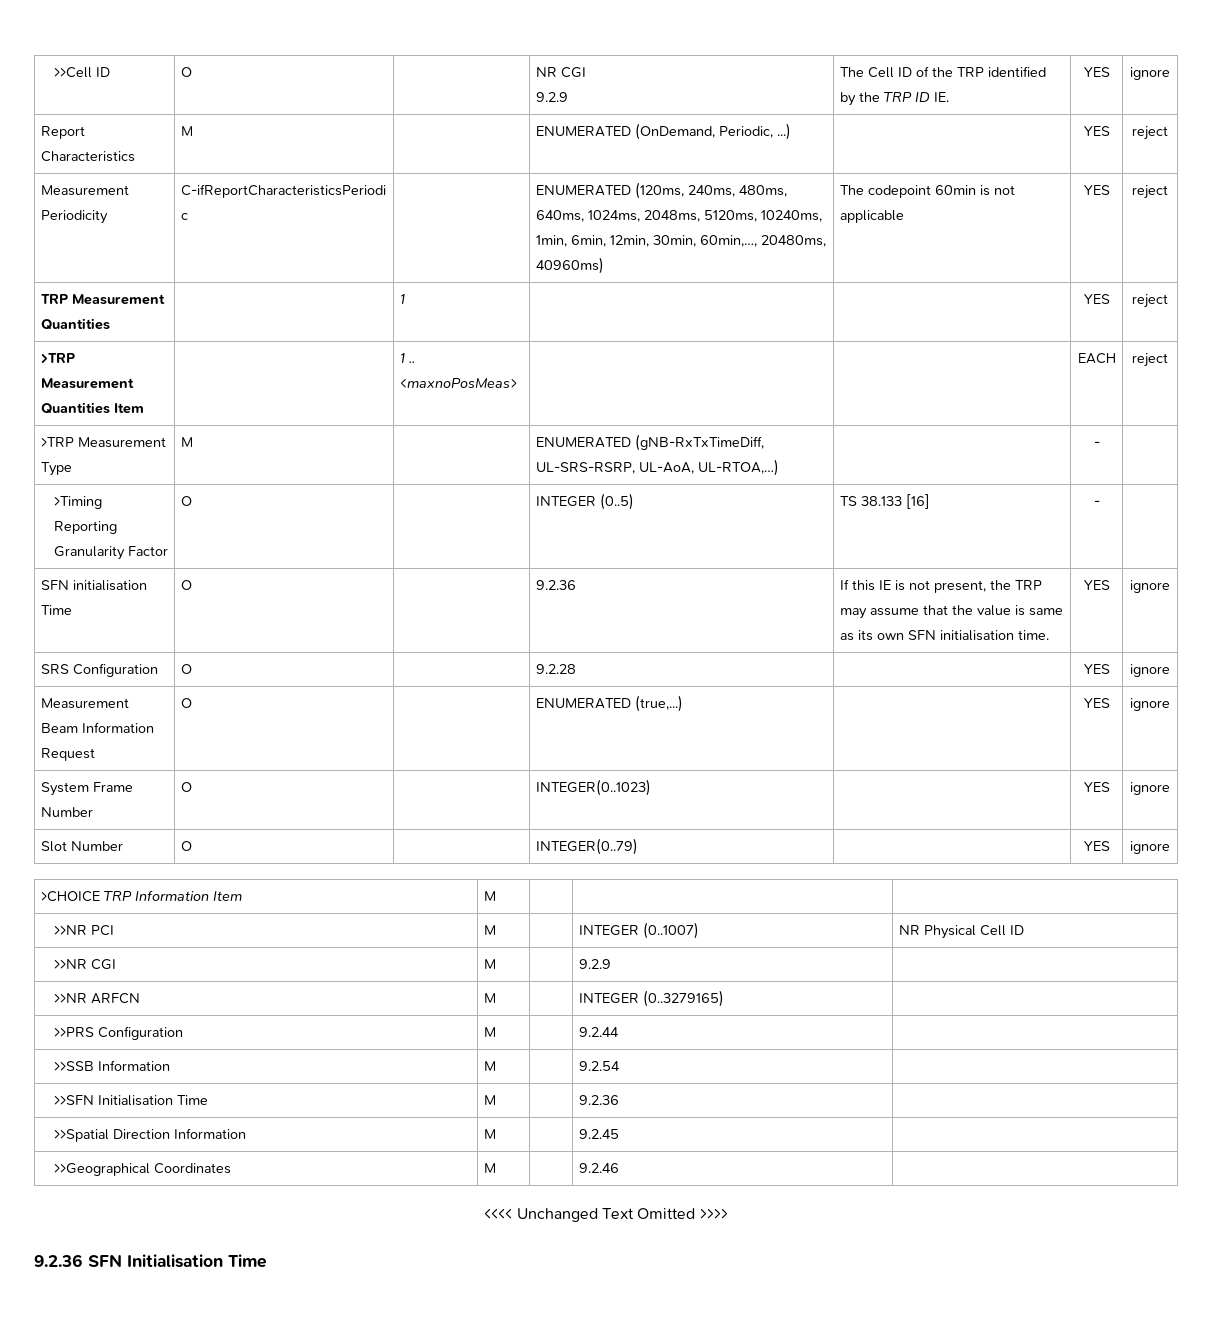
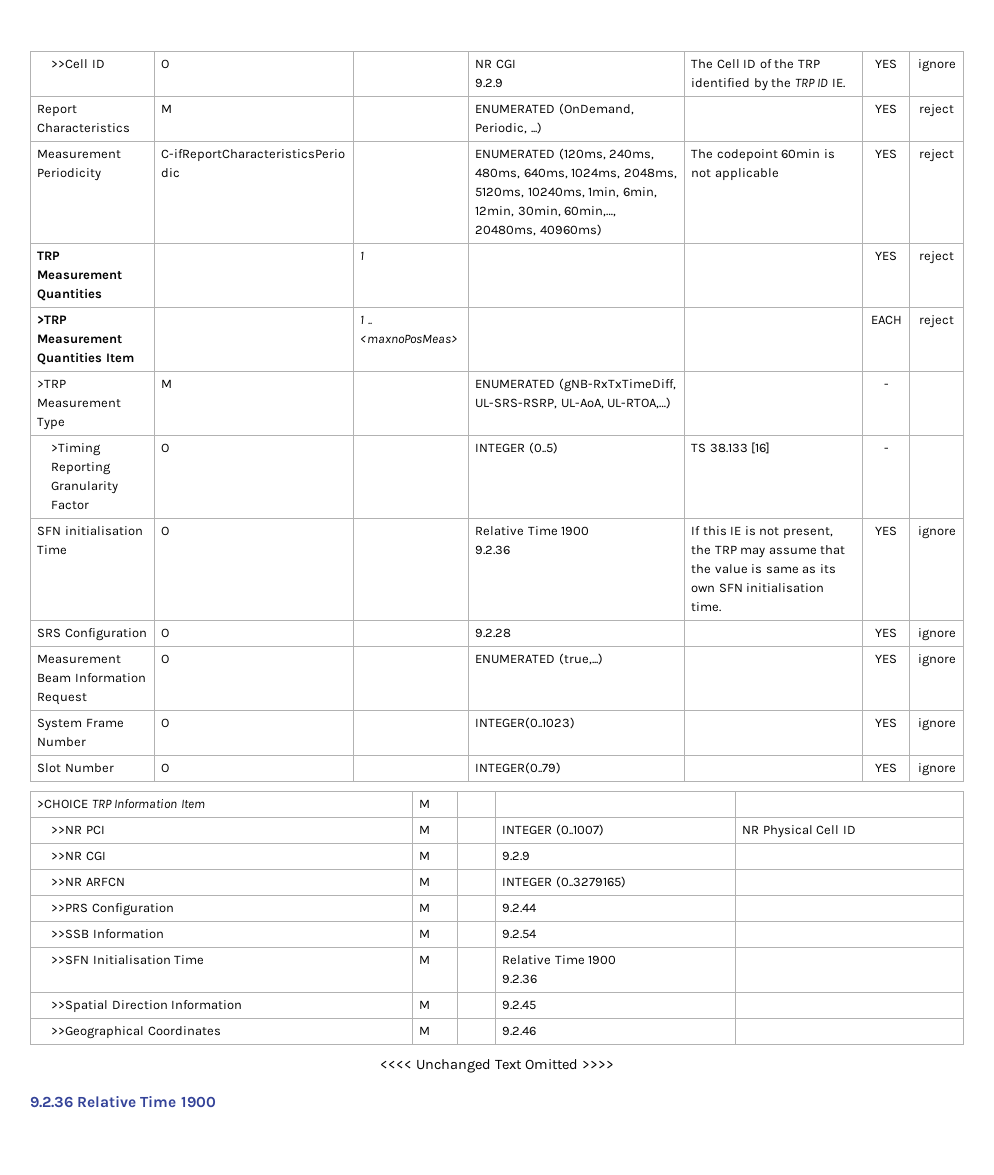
(192, 585) none -> [475,526,590,536] Relative Time 1900 //
(496, 1100) none -> [502,955,617,965] Relative Time 1900 //
[88,1254,267,1268] SFN Initialisation Time -> [77,1095,216,1108] Relative Time 1900

